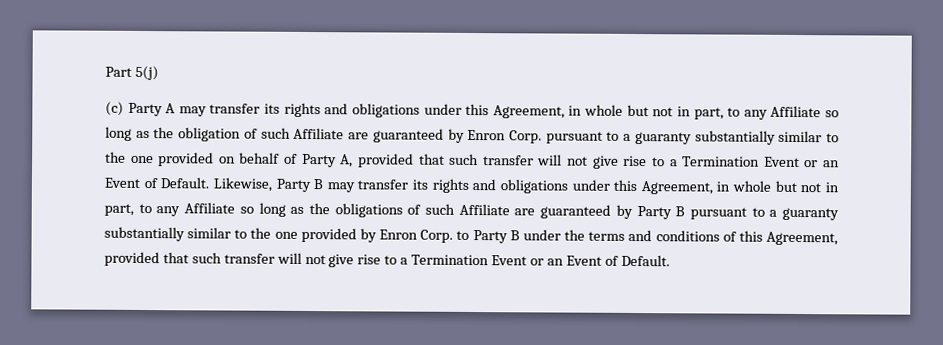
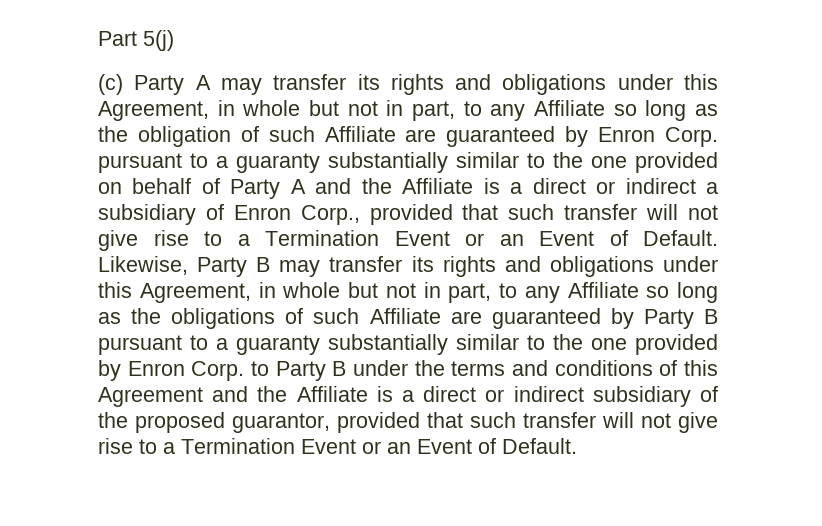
[340,154,354,168] A, -> [290,178,718,194] [98,204,360,225] A and the Affiliate is a direct or indirect a subsidiary of Enron Corp.,
[765,231,838,246] Agreement, -> [98,386,718,407] [98,412,330,433] Agreement and the Affiliate is a direct or indirect subsidiary of the proposed guarantor,

